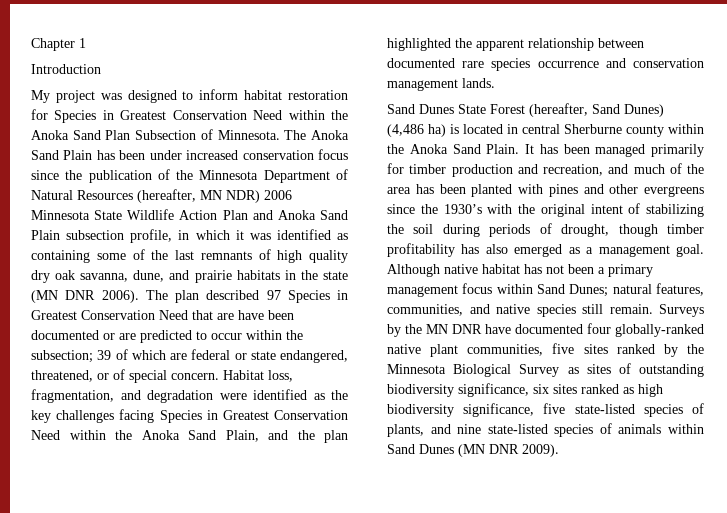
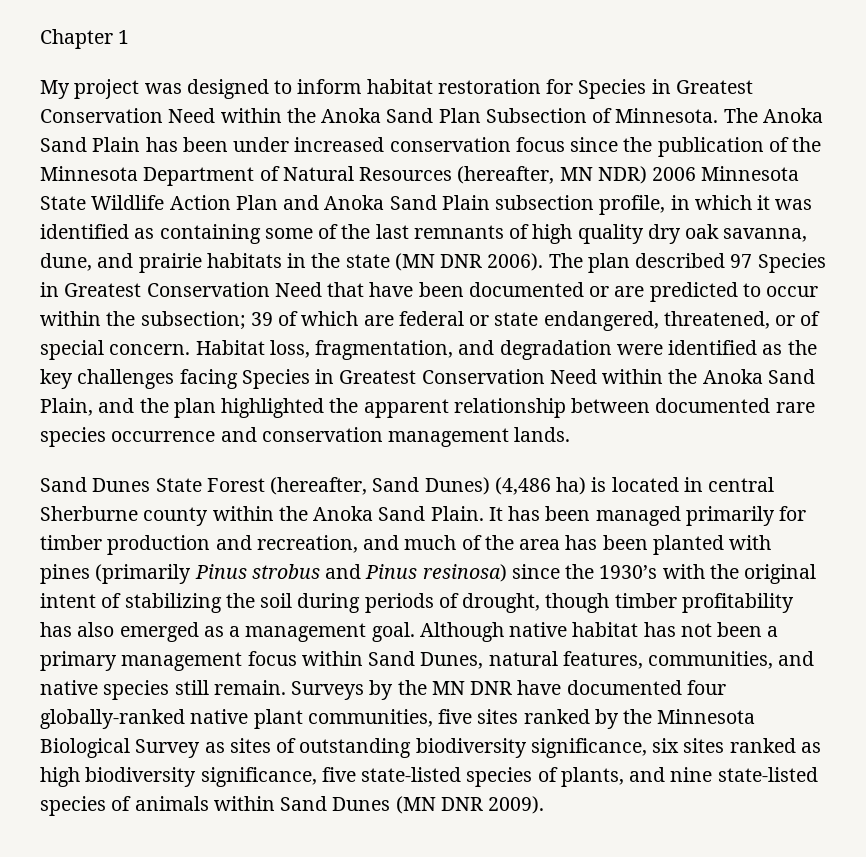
[31,64,101,74] // Introduction -> (130, 37) none
[217,313,234,320] are -> (365, 289) none
[583,184,704,197] and other evergreens -> [95,564,507,584] (primarily Pinus strobus and Pinus resinosa)
[569,284,609,297] Dunes; -> [420,652,484,669] Dunes,

